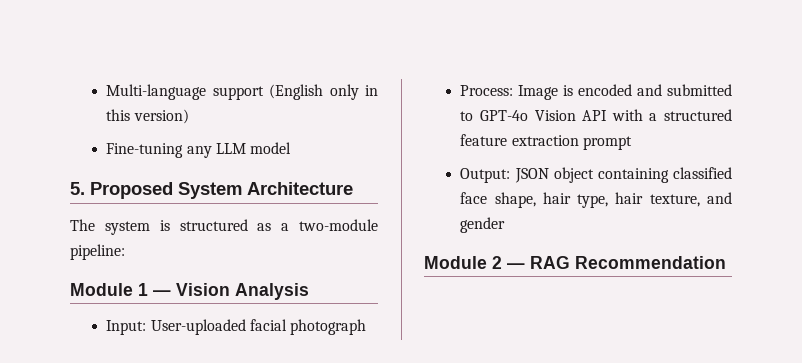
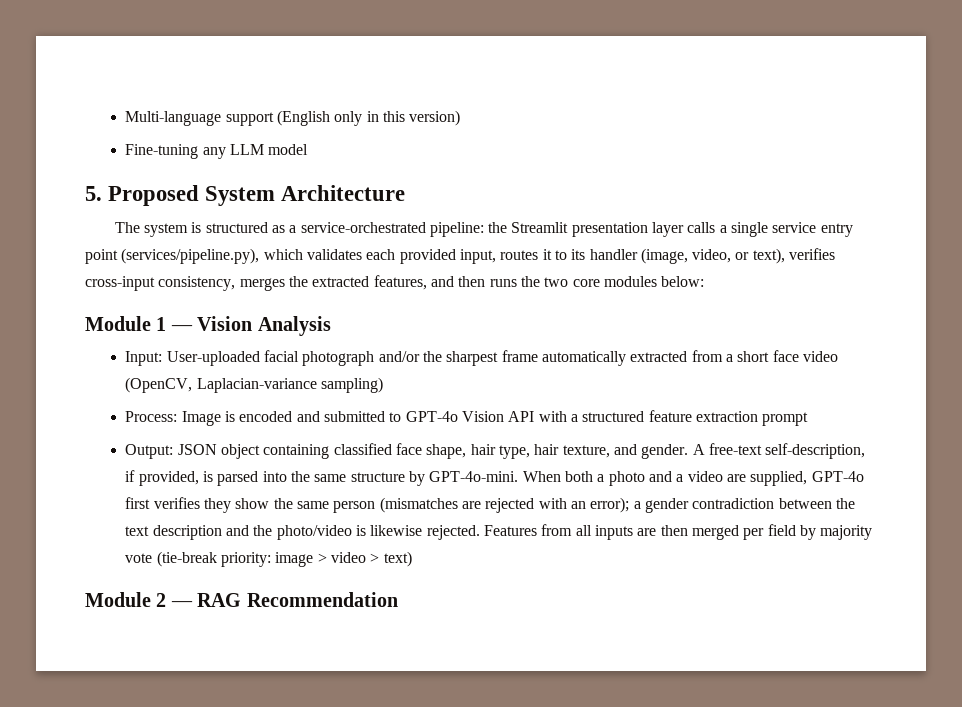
[299,219,379,231] two-module -> [300,222,426,233] service-orchestrated
(125, 252) none -> [488,222,853,237] [85,248,836,264] [85,275,705,291] the Streamlit presentation layer calls a single service entry point (services/pipeline.py), which validates each provided input, routes it to its handler (image, video, or text), verifies cross-input consistency, merges the extracted features, and then runs the two core modules below:
(367, 327) none -> [378,350,838,366] [125,377,384,393] and/or the sharpest frame automatically extracted from a short face video (OpenCV, Laplacian-variance sampling)
[460,217,506,233] gender -> [641,443,866,459] [125,470,864,486] [125,497,855,513] [125,524,873,540] [125,551,412,567] gender. A free-text self-description, if provided, is parsed into the same structure by GPT-4o-mini. When both a photo and a video are supplied, GPT-4o first verifies they show the same person (mismatches are rejected with an error); a gender contradiction between the text description and the photo/video is likewise rejected. Features from all inputs are then merged per field by majority vote (tie-break priority: image > video > text)

